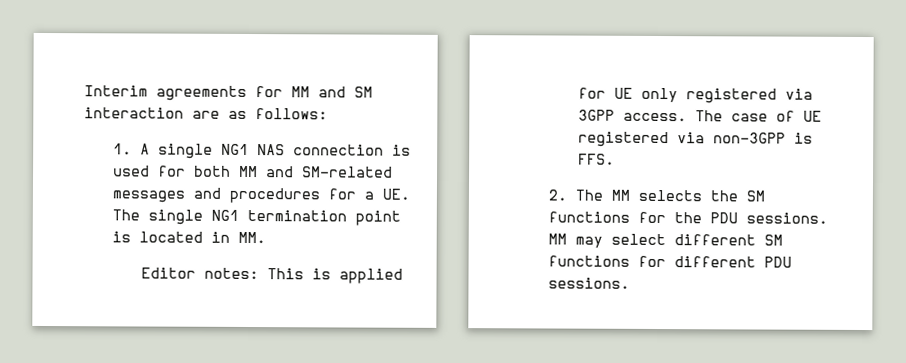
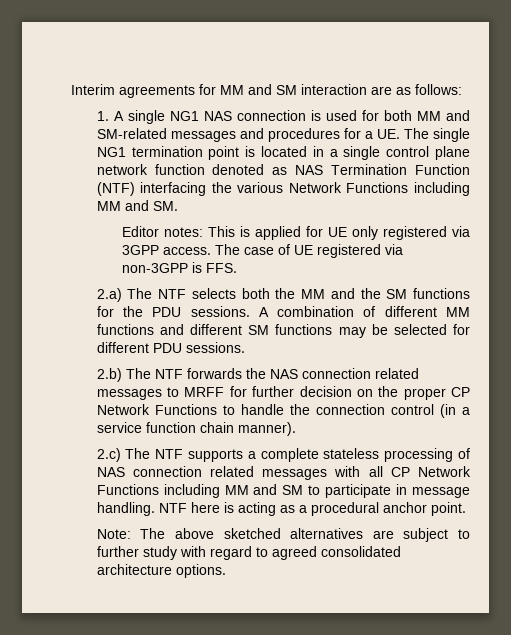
[237,231,266,244] MM. -> [329,146,470,160] [96,164,470,175] [96,182,470,196] [96,200,178,211] a single control plane network function denoted as NAS Termination Function (NTF) interfacing the various Network Functions including MM and SM.
[547,189,702,202] 2. The MM selects -> [96,288,355,302] 2.a) The NTF selects both the MM and
[547,233,783,248] [547,255,792,268] [547,277,630,289] MM may select different SM functions for different PDU sessions. -> [258,306,470,317] [96,324,470,338] [96,342,245,353] [96,368,419,382] [96,386,471,400] [96,404,470,418] [96,422,296,436] [96,448,470,462] [96,466,471,480] [96,484,470,498] [96,502,466,516] [96,528,470,542] [96,546,401,560] [96,564,226,578] A combination of different MM functions and different SM functions may be selected for different PDU sessions. // 2.b) The NTF forwards the NAS connection related messages to MRFF for further decision on the proper CP Network Functions to handle the connection control (in a service function chain manner). // 2.c) The NTF supports a complete stateless processing of NAS connection related messages with all CP Network Functions including MM and SM to participate in message handling. NTF here is acting as a procedural anchor point. // Note: The above sketched alternatives are subject to further study with regard to agreed consolidated architecture options.

